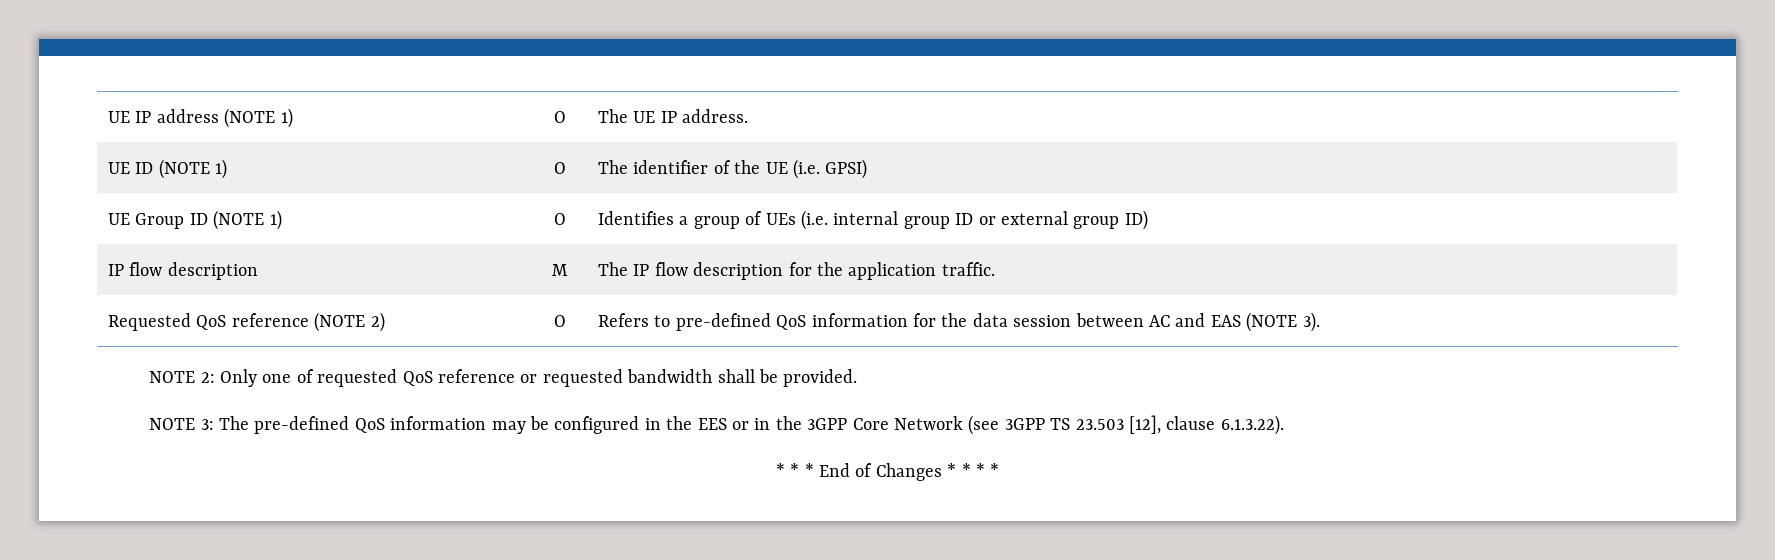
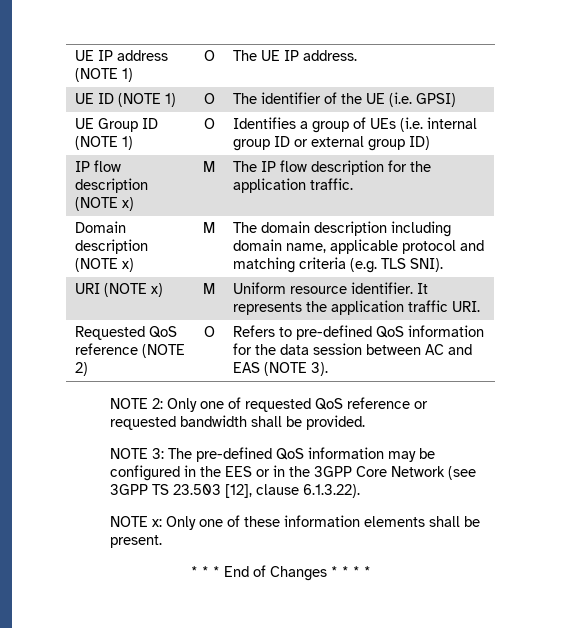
(258, 271) none -> [74,197,134,211] (NOTE x)
(995, 269) none -> [74,221,126,233] [74,239,148,254] [74,258,134,272] [203,222,215,233] [232,221,451,237] [232,239,484,254] [232,257,443,273] [74,283,163,297] [203,283,215,294] [232,282,428,294] [232,300,480,315] // Domain description (NOTE x) | M | The domain description including domain name, applicable protocol and matching criteria (e.g. TLS SNI). // URI (NOTE x) | M | Uniform resource identifier. It represents the application traffic URI.
(1284, 425) none -> [110,515,481,530] [110,535,163,548] // NOTE x: Only one of these information elements shall be present.

